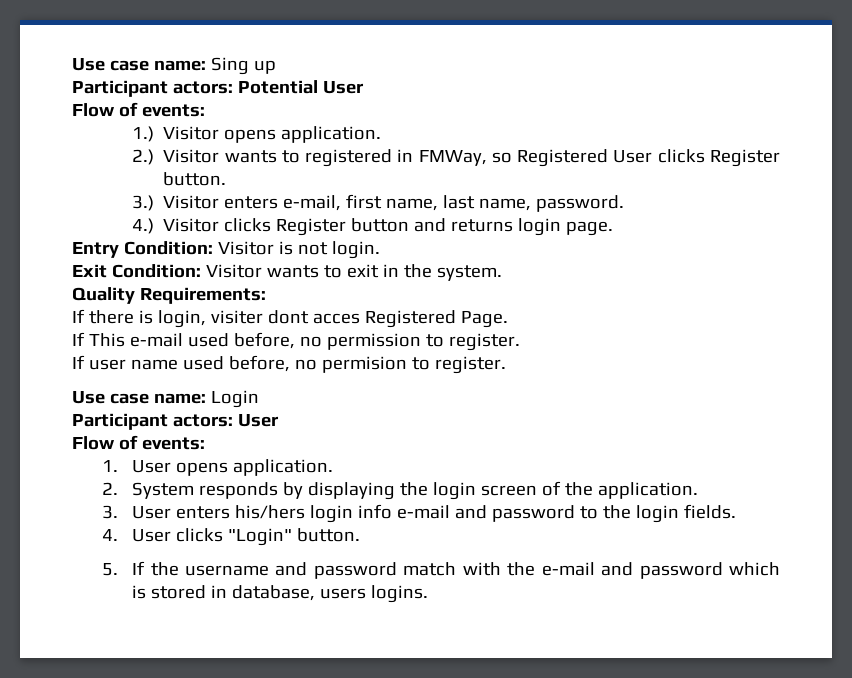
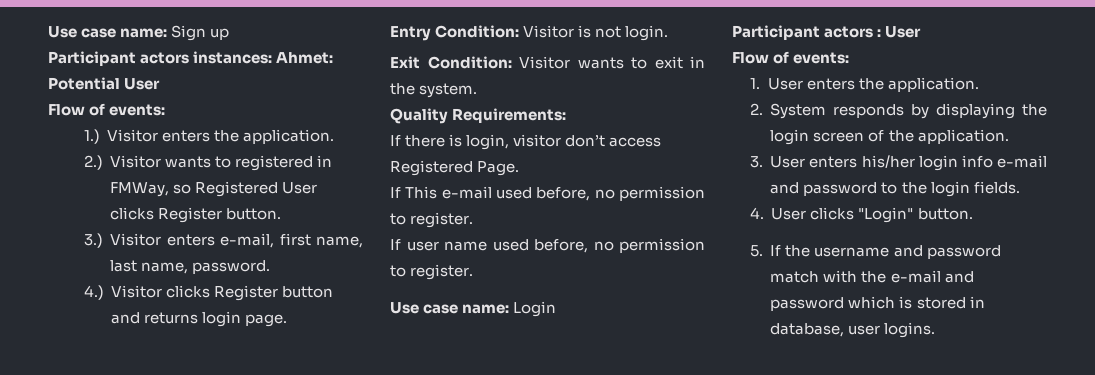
[72,57,249,75] Use case name: Sing -> [48,25,207,41] Use case name: Sign
[172,81,233,94] actors: -> [140,51,334,64] actors instances: Ahmet:
[224,129,277,143] opens -> [162,130,240,142] enters the
[210,310,360,324] visiter dont acces -> [513,134,662,147] visitor don’t access
[321,356,407,373] permision -> [619,238,705,253] permission
[172,414,233,427] actors: -> [824,26,882,38] actors :
[176,462,229,476] opens -> [806,78,884,90] enters the
[235,505,306,519] his/hers -> [861,155,915,168] his/her
[320,588,367,599] users -> [848,325,881,335] user

